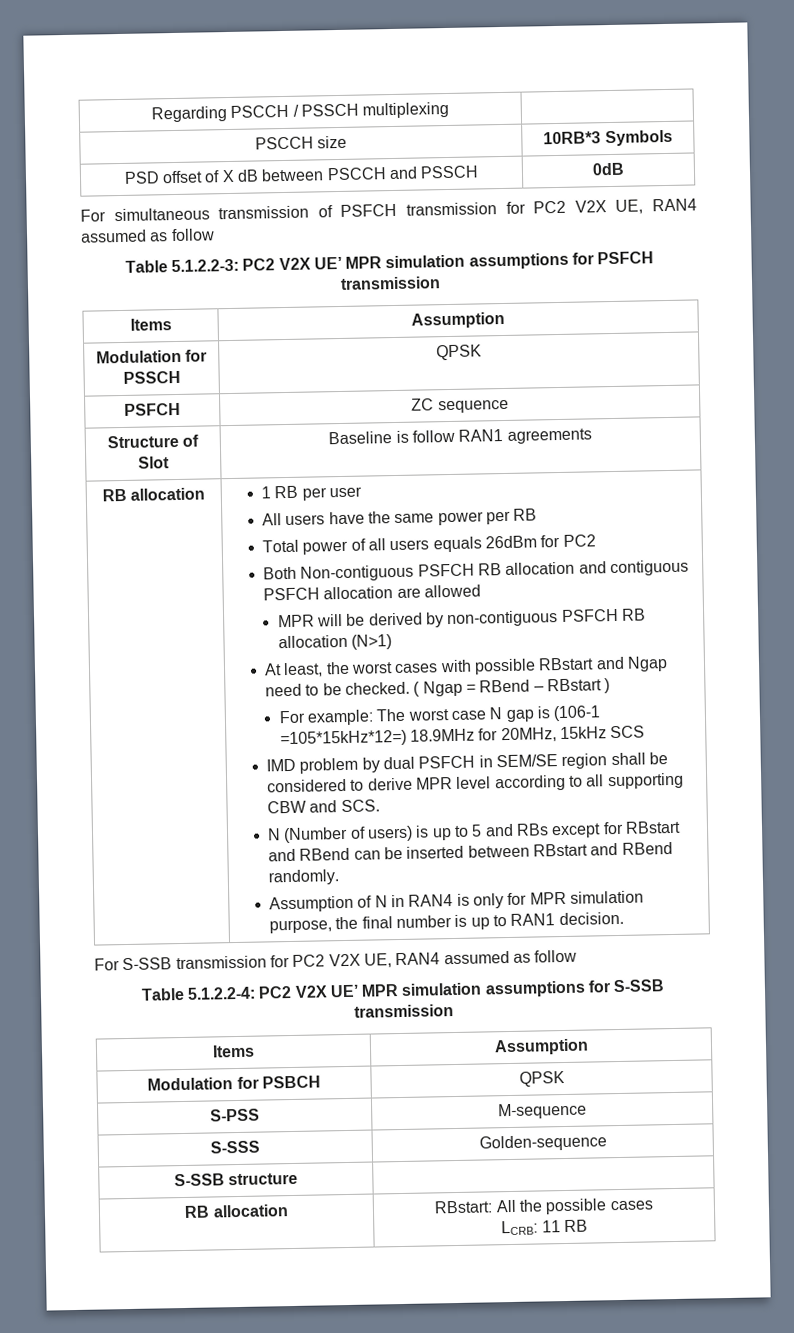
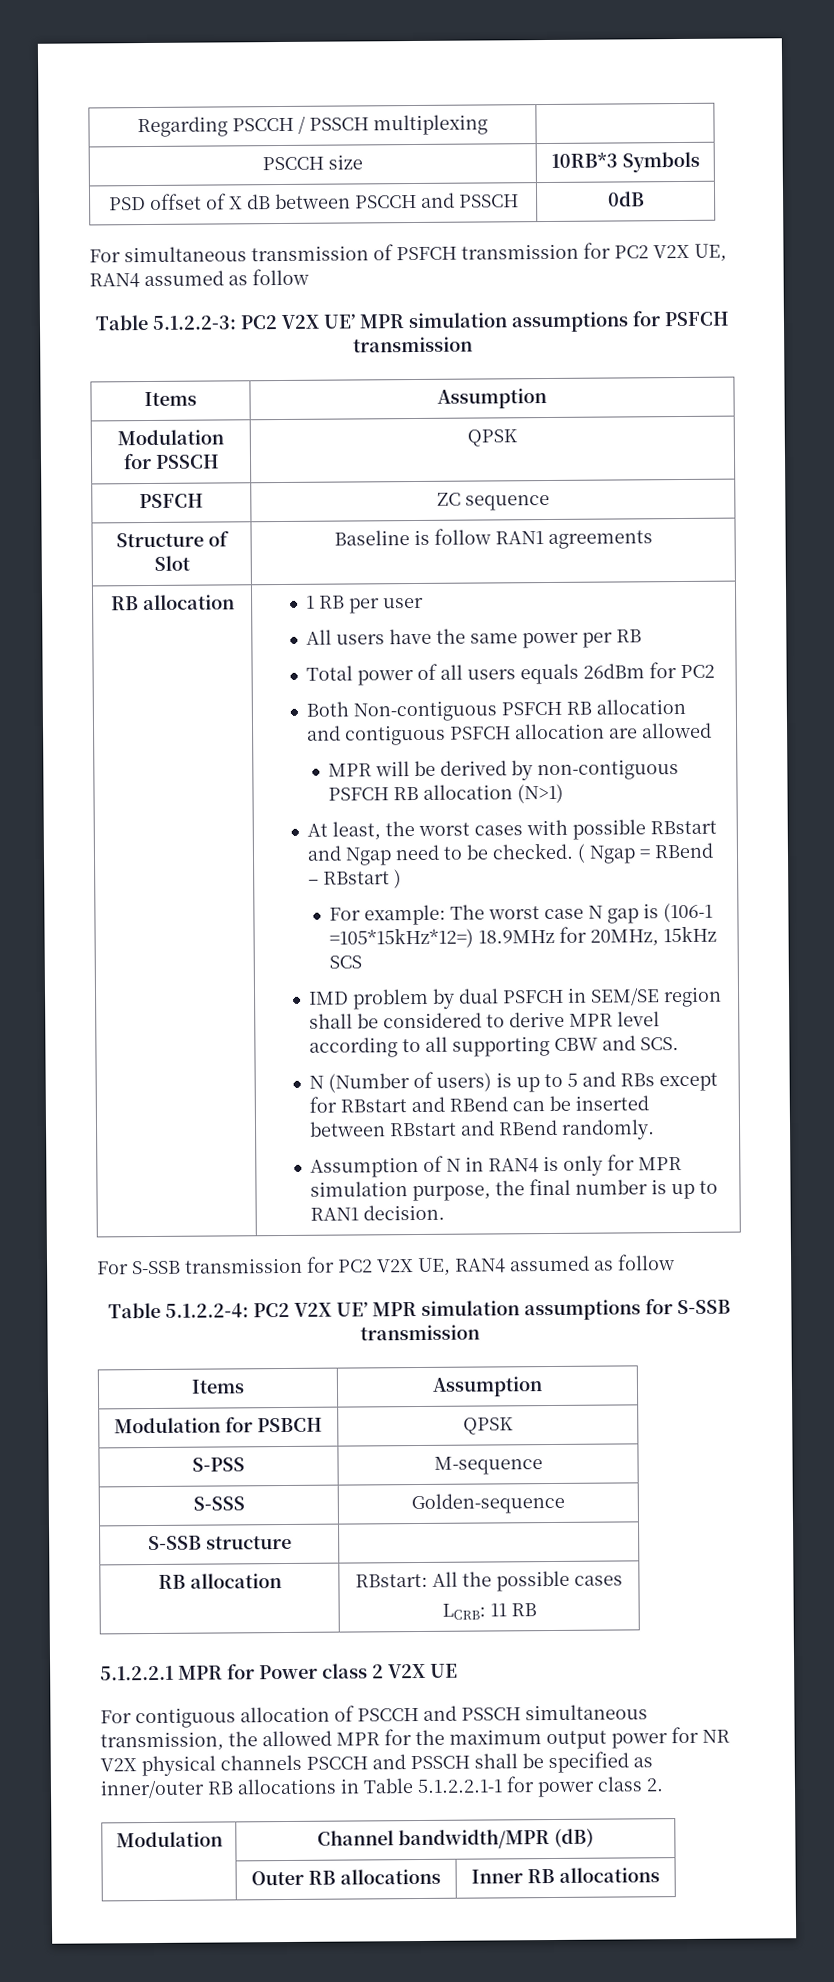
(588, 1226) none -> [100,1663,458,1681] [100,1704,648,1729] [100,1726,730,1752] [100,1751,653,1777] [100,1776,664,1799] [115,1831,223,1848] [317,1828,594,1850] [251,1868,441,1886] [471,1867,660,1884] // 5.1.2.2.1 MPR for Power class 2 V2X UE // For contiguous allocation of PSCCH and PSSCH simultaneous transmission, the allowed MPR for the maximum output power for NR V2X physical channels PSCCH and PSSCH shall be specified as inner/outer RB allocations in Table 5.1.2.2.1-1 for power class 2. // Modulation | Channel bandwidth/MPR (dB) // | Outer RB allocations | Inner RB allocations

